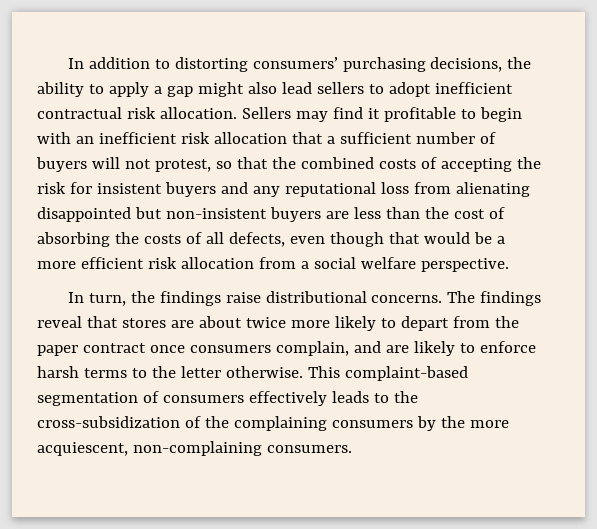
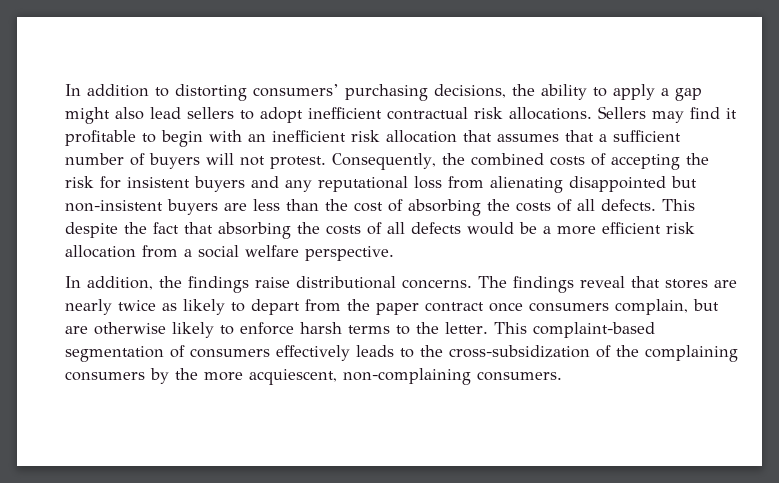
[159,107,237,119] allocation. -> [509,107,592,120] allocations.
(323, 138) none -> [497,130,594,142] assumes that
[154,157,268,172] protest, so that -> [270,153,436,170] protest. Consequently,
[228,232,420,247] defects, even though that -> [601,199,695,211] [65,222,461,239] defects. This despite the fact that absorbing the costs of all defects
[88,293,126,306] turn, -> [87,276,153,290] addition,
[198,316,330,328] about twice more -> [65,299,177,315] nearly twice as
[353,341,409,353] and are -> [693,299,719,311] [65,322,166,335] but are otherwise
[180,366,303,378] letter otherwise. -> [445,322,488,334] letter.

